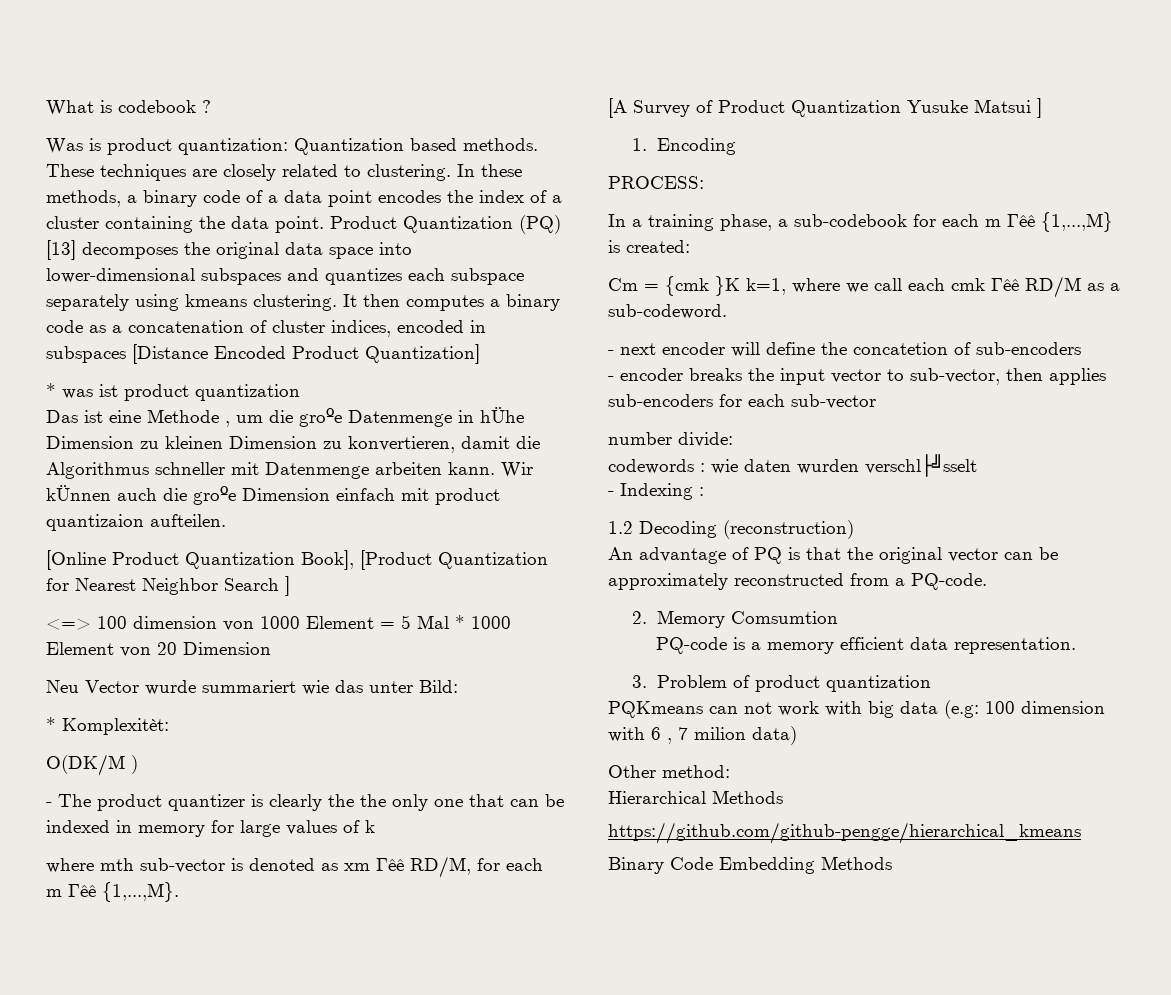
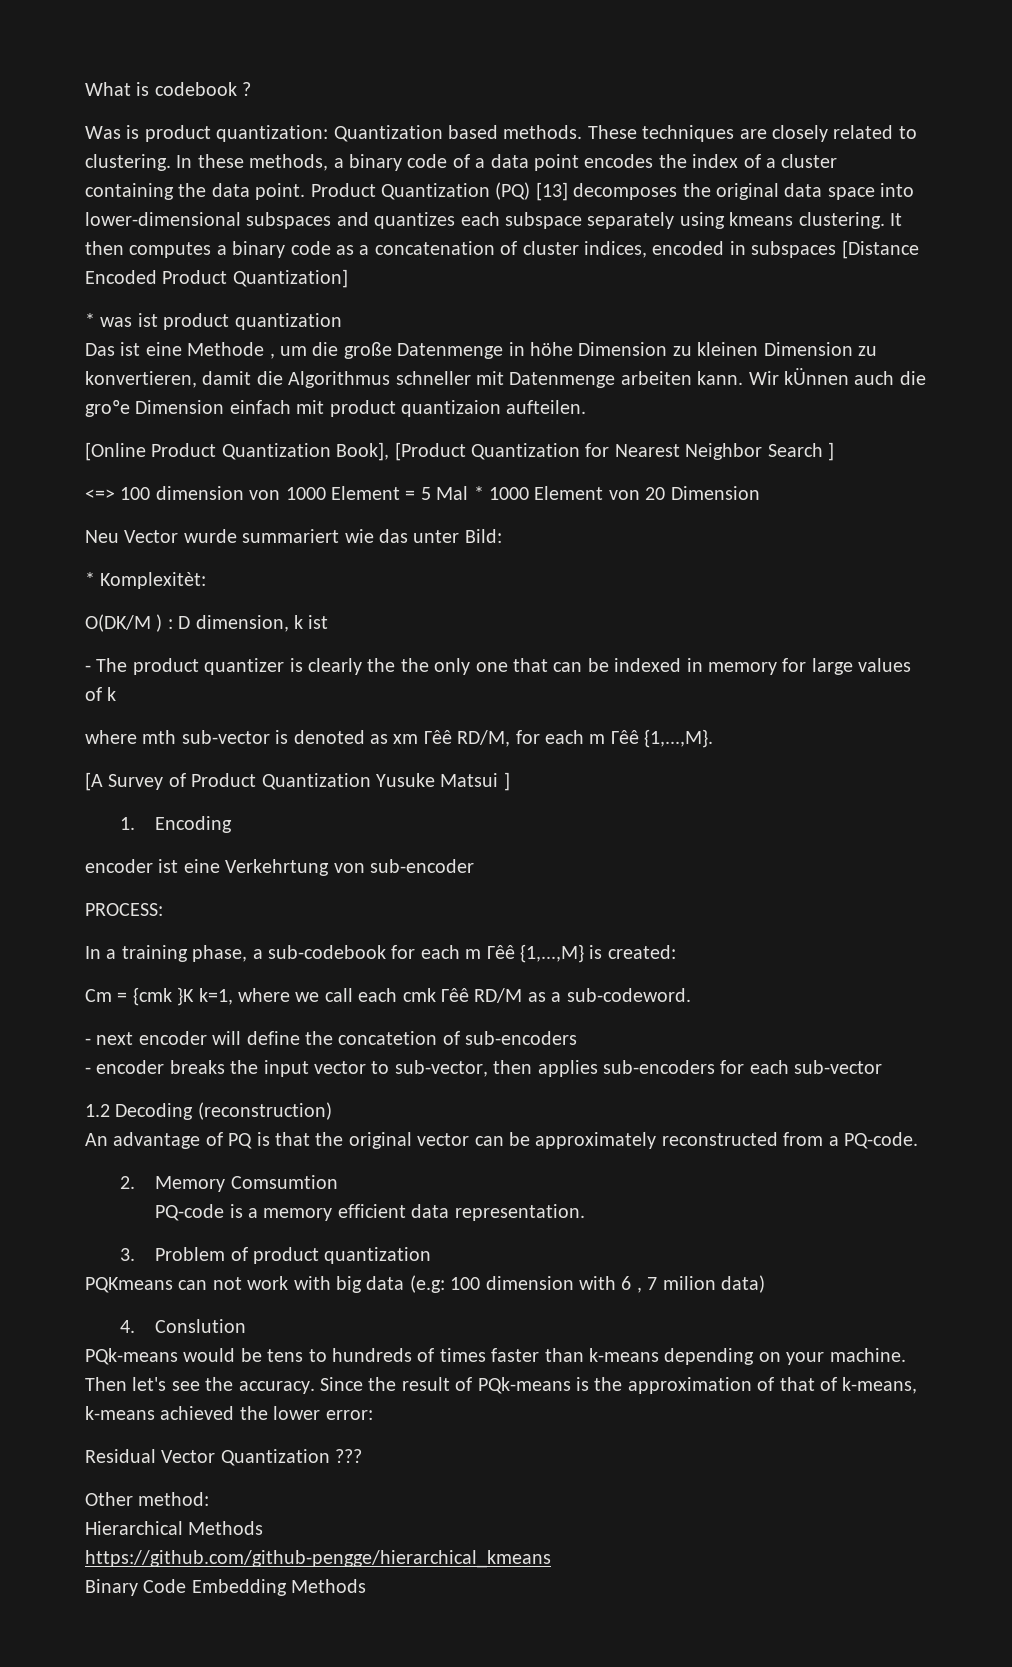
[299,408,342,427] groºe -> [343,342,392,359] große
[480,407,524,423] hÜhe -> [530,342,573,356] höhe
(138, 764) none -> [167,615,329,632] : D dimension, k ist
(736, 146) none -> [85,859,474,876] // encoder ist eine Verkehrtung von sub-encoder
[608,432,733,447] [608,454,977,477] [608,483,704,500] // number divide: // codewords : wie daten wurden verschl├╝sselt // - Indexing : -> (883, 1067) none
(797, 735) none -> [120,1319,247,1333] [85,1348,906,1365] [85,1377,918,1394] [85,1406,373,1420] [85,1449,363,1466] // 4. Conslution // PQk-means would be tens to hundreds of times faster than k-means depending on your machine. Then let's see the accuracy. Since the result of PQk-means is the approximation of that of k-means, k-means achieved the lower error: // Residual Vector Quantization ???

